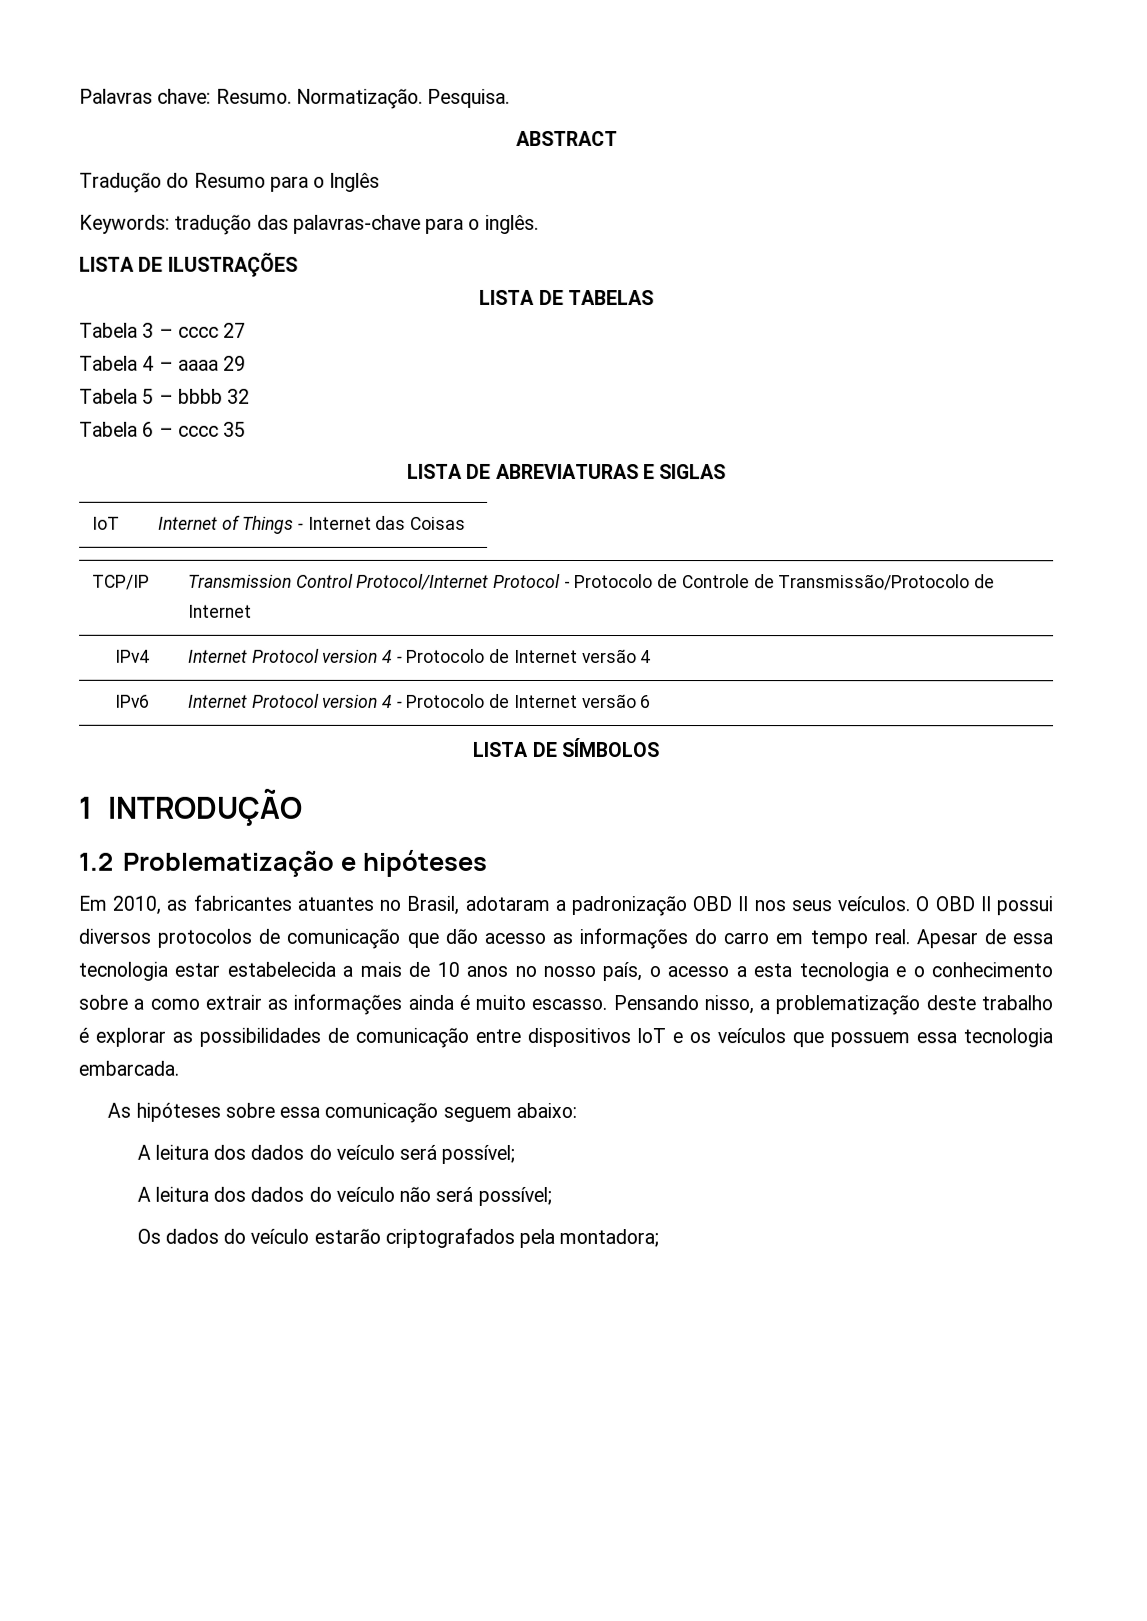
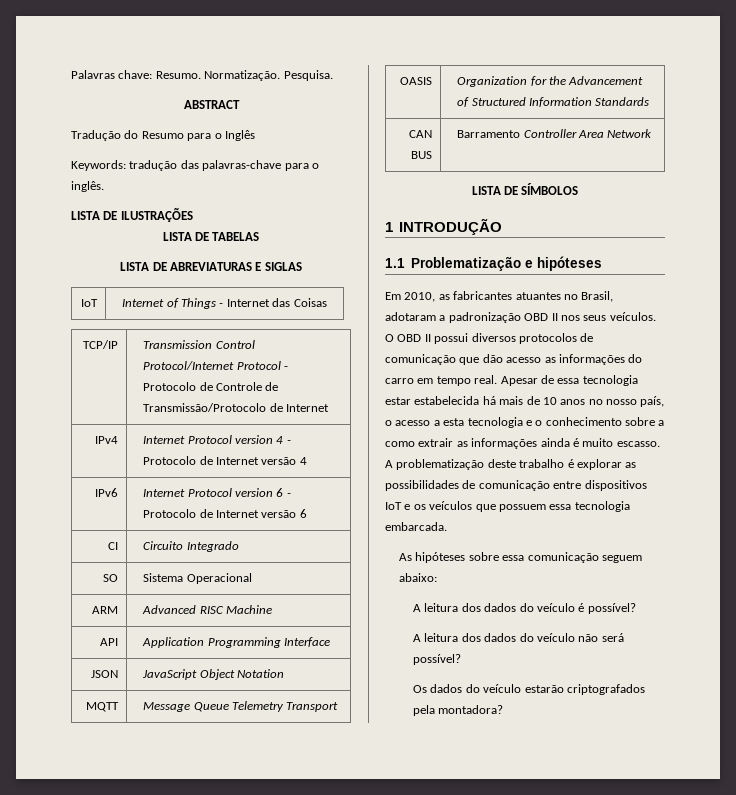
[79,322,247,338] [79,355,247,371] [79,388,251,404] [79,421,247,437] // Tabela 3 – cccc 27 // Tabela 4 – aaaa 29 // Tabela 5 – bbbb 32 // Tabela 6 – cccc 35 -> (260, 236) none
[381,694,393,708] 4 -> [276,488,284,497] 6
(652, 702) none -> [108,542,119,550] [143,541,239,552] [103,574,119,582] [143,573,252,584] [92,606,119,614] [142,605,273,614] [100,638,119,646] [142,637,331,648] [91,670,119,678] [142,669,285,680] [86,702,120,712] [143,701,339,712] [400,77,433,85] [457,76,644,87] [457,97,650,107] [409,130,433,138] [411,151,433,159] [457,129,653,138] // CI | Circuito Integrado // SO | Sistema Operacional // ARM | Advanced RISC Machine // API | Application Programming Interface // JSON | JavaScript Object Notation // MQTT | Message Queue Telemetry Transport // OASIS | Organization for the Advancement of Structured Information Standards // CAN BUS | Barramento Controller Area Network
[78,852,113,871] 1.2 -> [385,258,405,268] 1.1
[342,965,354,977] a -> [482,396,496,405] há
[612,995,771,1015] Pensando nisso, a -> [385,460,393,468] A
[399,1144,516,1164] será possível; -> [578,603,636,614] é possível?
[477,1186,552,1206] possível; -> [413,654,462,665] possível?
[559,1228,660,1248] montadora; -> [438,705,504,714] montadora?

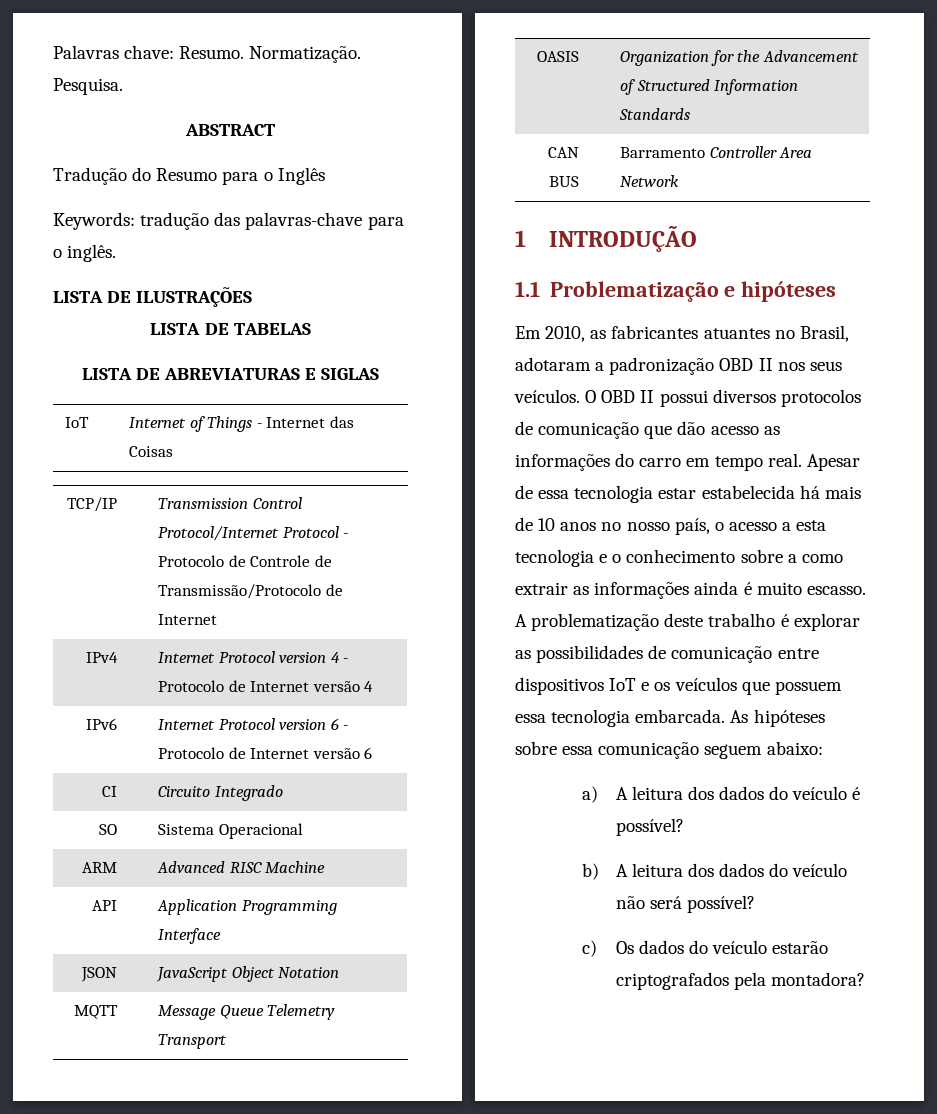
[471,183,579,195] // LISTA DE SÍMBOLOS -> (680, 181) none
(447, 526) // -> (726, 716) none
(438, 577) none -> [582,786,599,803] a)
(636, 608) none -> [582,863,600,880] b)
(462, 659) none -> [582,940,598,957] c)

